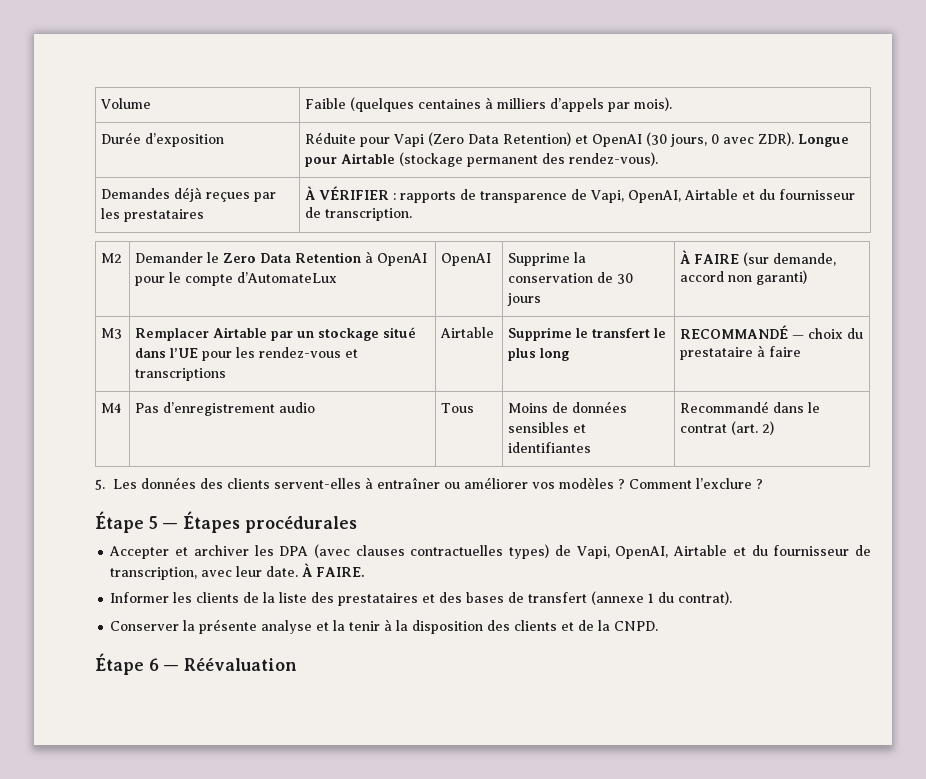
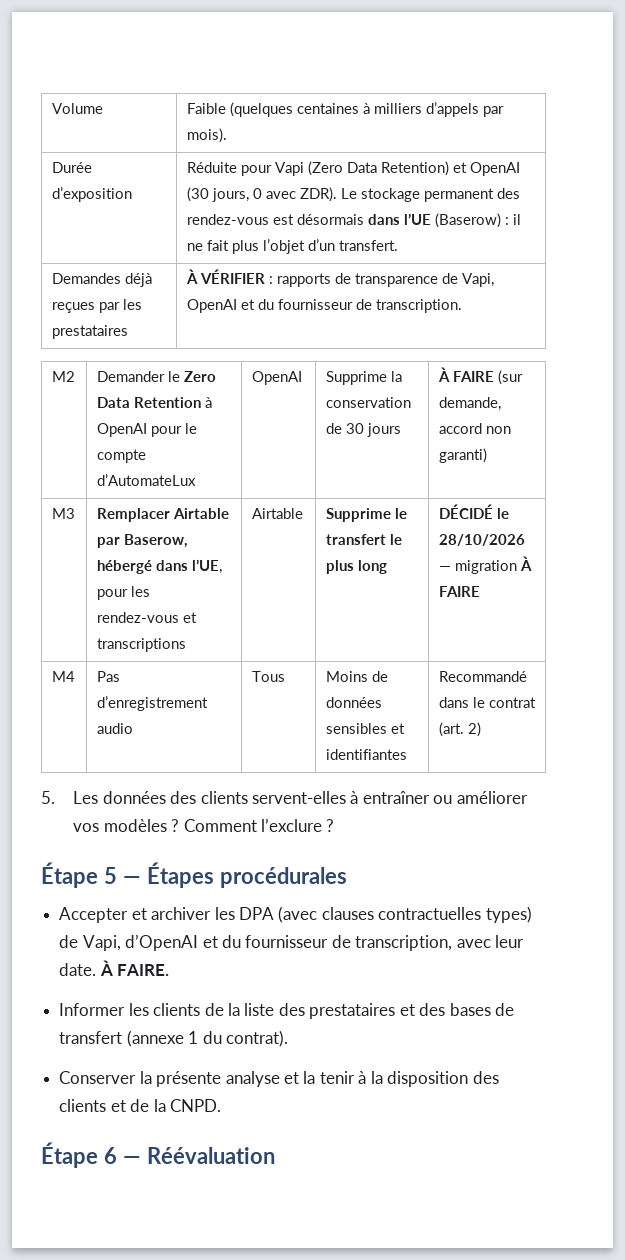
[798,134,850,147] [305,152,659,167] Longue pour Airtable (stockage permanent des rendez-vous). -> [341,188,521,202] [186,213,522,228] [186,239,399,254] Le stockage permanent des rendez-vous est désormais dans l’UE (Baserow) : il ne fait plus l’objet d’un transfert.
[628,189,739,203] OpenAI, Airtable -> [186,299,237,313] OpenAI
[297,327,417,341] [135,348,199,358] un stockage situé dans l’UE -> [123,534,188,548] [96,559,222,574] Baserow, hébergé dans l’UE,
[680,325,864,339] [680,345,802,360] RECOMMANDÉ — choix du prestataire à faire -> [438,504,509,519] [438,534,525,546] [438,556,532,574] [438,586,480,597] DÉCIDÉ le 28/10/2026 — migration À FAIRE
[615,545,728,559] OpenAI, Airtable -> [125,934,199,951] d’OpenAI

